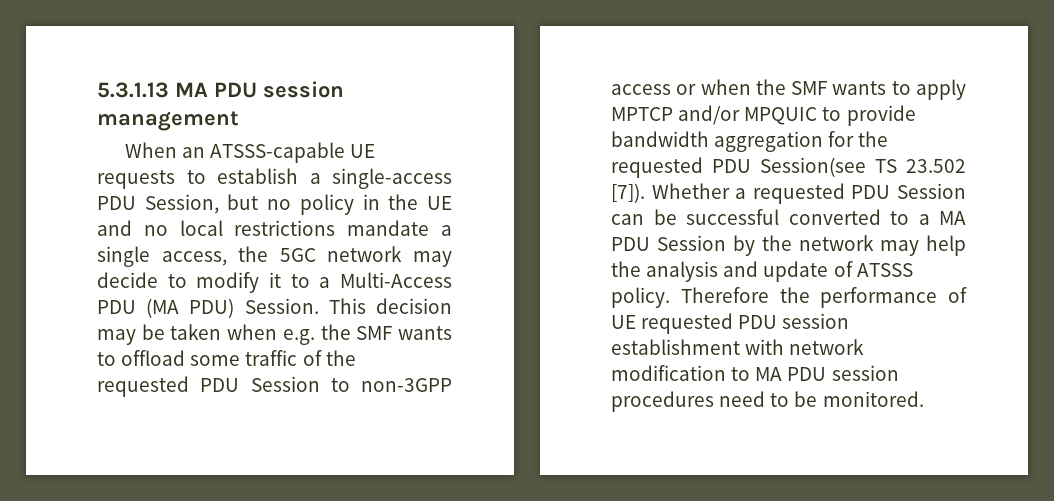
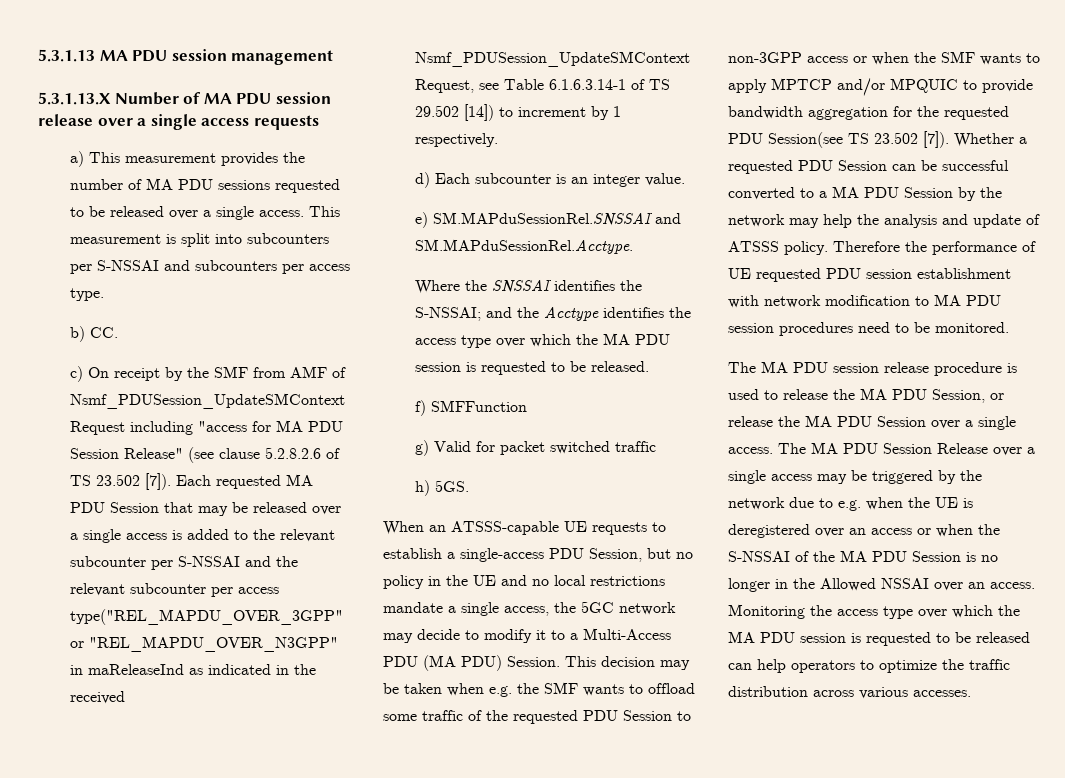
(239, 121) none -> [38,92,331,105] [38,114,319,130] [69,151,305,167] [69,178,340,193] [69,206,340,220] [69,233,329,247] [69,260,350,274] [69,288,104,301] [69,326,118,342] [69,366,346,382] [69,393,345,409] [69,420,343,435] [69,447,340,463] [69,473,313,490] [69,502,341,516] [69,529,335,543] [69,556,298,570] [69,583,279,597] [69,609,343,625] [69,636,338,652] [69,664,316,675] [69,691,125,704] [414,51,690,67] [414,79,670,93] [414,104,621,121] [414,133,498,147] [414,172,685,188] [414,212,681,228] [414,239,633,254] [414,279,642,294] [414,306,691,321] [414,333,670,348] [414,361,649,375] [414,400,527,416] [414,440,656,456] [414,480,469,496] // 5.3.1.13.X Number of MA PDU session release over a single access requests // a) This measurement provides the number of MA PDU sessions requested to be released over a single access. This measurement is split into subcounters per S-NSSAI and subcounters per access type. // b) CC. // c) On receipt by the SMF from AMF of Nsmf_PDUSession_UpdateSMContext Request including "access for MA PDU Session Release" (see clause 5.2.8.2.6 of TS 23.502 [7]). Each requested MA PDU Session that may be released over a single access is added to the relevant subcounter per S-NSSAI and the relevant subcounter per access type("REL_MAPDU_OVER_3GPP" or "REL_MAPDU_OVER_N3GPP" in maReleaseInd as indicated in the received Nsmf_PDUSession_UpdateSMContext Request, see Table 6.1.6.3.14-1 of TS 29.502 [14]) to increment by 1 respectively. // d) Each subcounter is an integer value. // e) SM.MAPduSessionRel.SNSSAI and SM.MAPduSessionRel.Acctype. // Where the SNSSAI identifies the S-NSSAI; and the Acctype identifies the access type over which the MA PDU session is requested to be released. // f) SMFFunction // g) Valid for packet switched traffic // h) 5GS.
(924, 399) none -> [728,361,1017,376] [728,388,1004,403] [728,415,1016,430] [728,442,1035,456] [728,470,982,484] [728,497,973,511] [728,524,1000,538] [728,550,998,562] [728,578,1035,592] [728,604,1020,619] [728,631,1030,646] [728,659,1010,673] [728,686,971,699] // The MA PDU session release procedure is used to release the MA PDU Session, or release the MA PDU Session over a single access. The MA PDU Session Release over a single access may be triggered by the network due to e.g. when the UE is deregistered over an access or when the S-NSSAI of the MA PDU Session is no longer in the Allowed NSSAI over an access. Monitoring the access type over which the MA PDU session is requested to be released can help operators to optimize the traffic distribution across various accesses.

